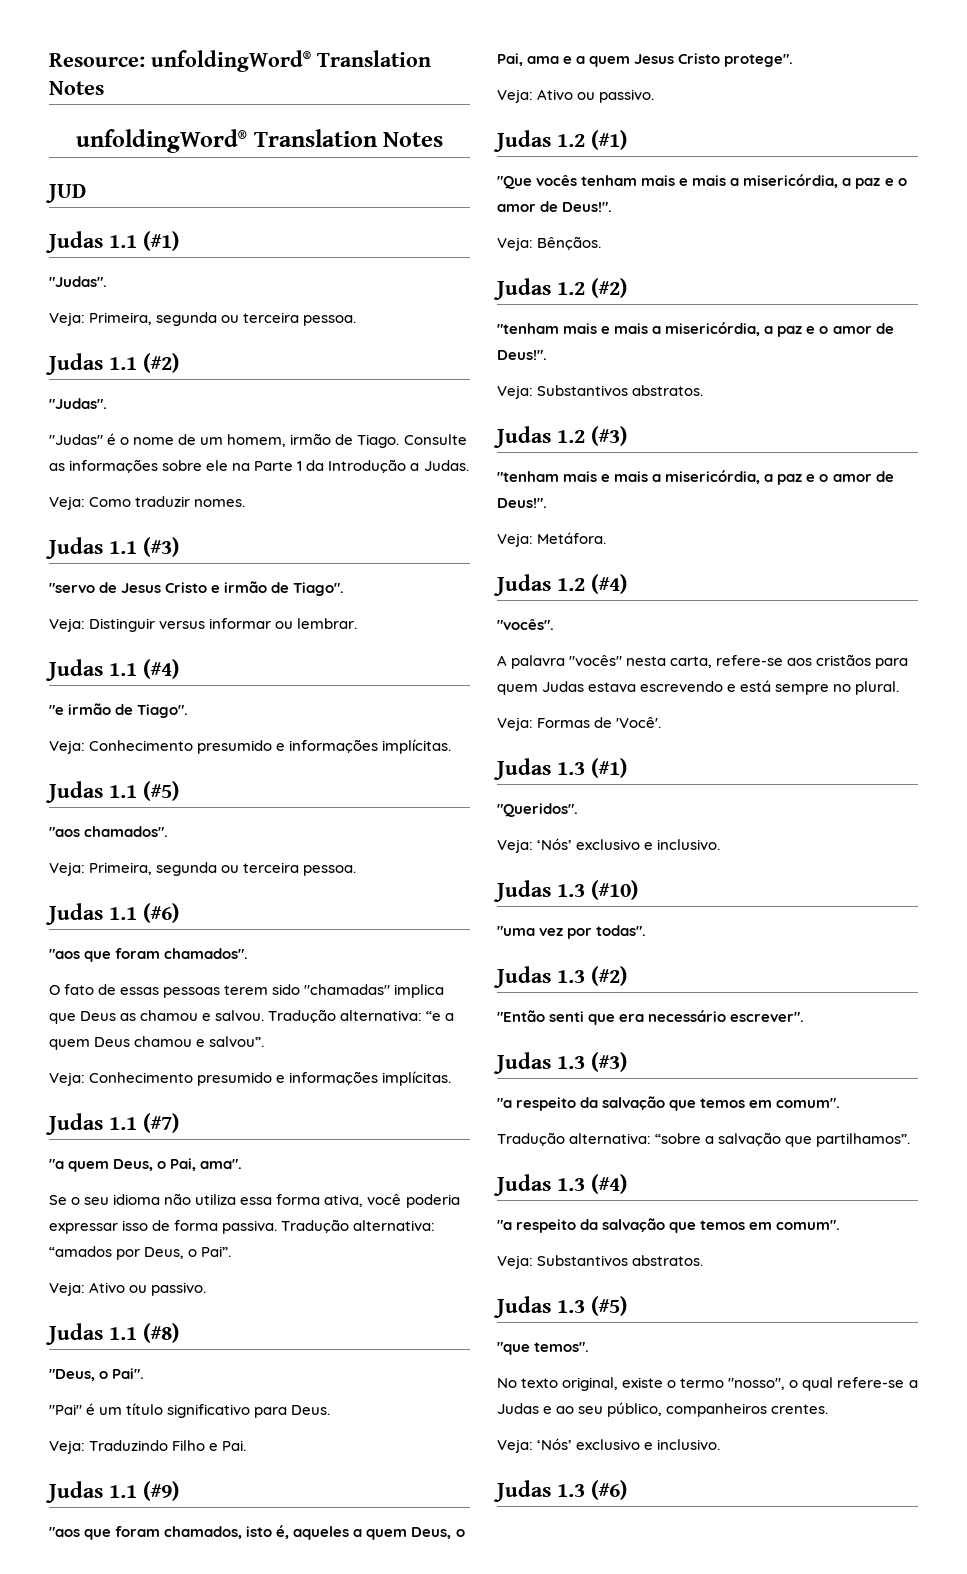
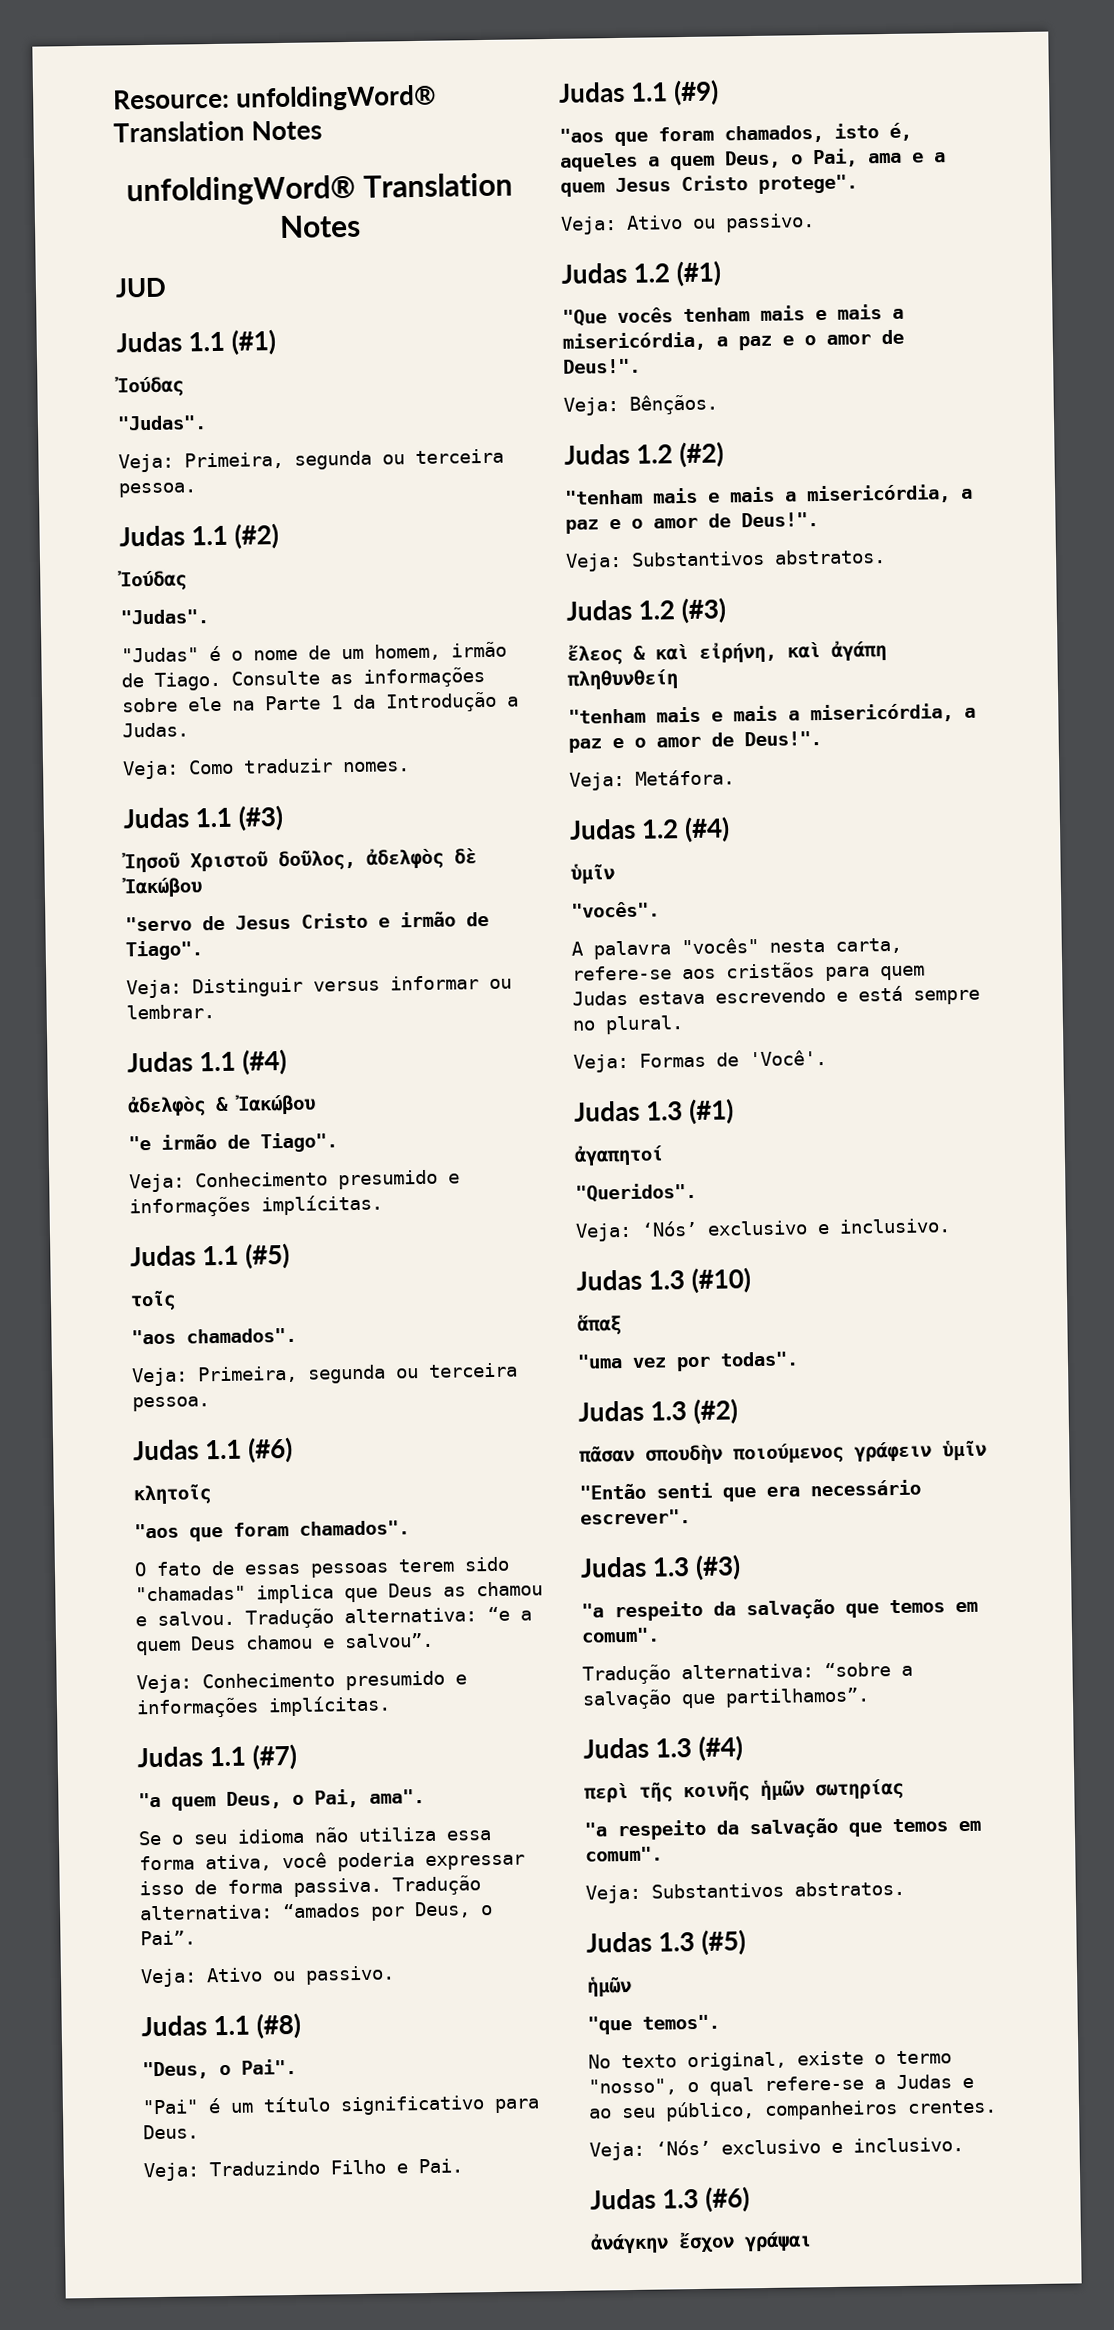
(179, 241) none -> [114,375,184,397] // Ἰούδας
(179, 363) none -> [117,569,187,591] // Ἰούδας
(179, 547) none -> [121,847,477,873] [121,876,202,898] // Ἰησοῦ Χριστοῦ δοῦλος, ἀδελφὸς δὲ Ἰακώβου
(179, 669) none -> [127,1093,316,1117] // ἀδελφὸς & Ἰακώβου
(179, 791) none -> [130,1290,176,1311] // τοῖς
(179, 913) none -> [133,1484,211,1505] // κλητοῖς
(627, 436) none -> [567,640,887,665] [567,669,678,690] // ἔλεος & καὶ εἰρήνη, καὶ ἀγάπη πληθυνθείη
(627, 584) none -> [570,863,615,884] // ὑμῖν
(627, 768) none -> [574,1144,664,1166] // ἀγαπητοί
(638, 890) none -> [577,1314,622,1335] // ἅπαξ
(627, 976) none -> [579,1439,987,1465] // πᾶσαν σπουδὴν ποιούμενος γράφειν ὑμῖν
(627, 1184) none -> [584,1778,904,1803] // περὶ τῆς κοινῆς ἡμῶν σωτηρίας
(627, 1306) none -> [587,1975,632,1997] // ἡμῶν
(627, 1490) none -> [590,2231,812,2254] // ἀνάγκην ἔσχον γράψαι

